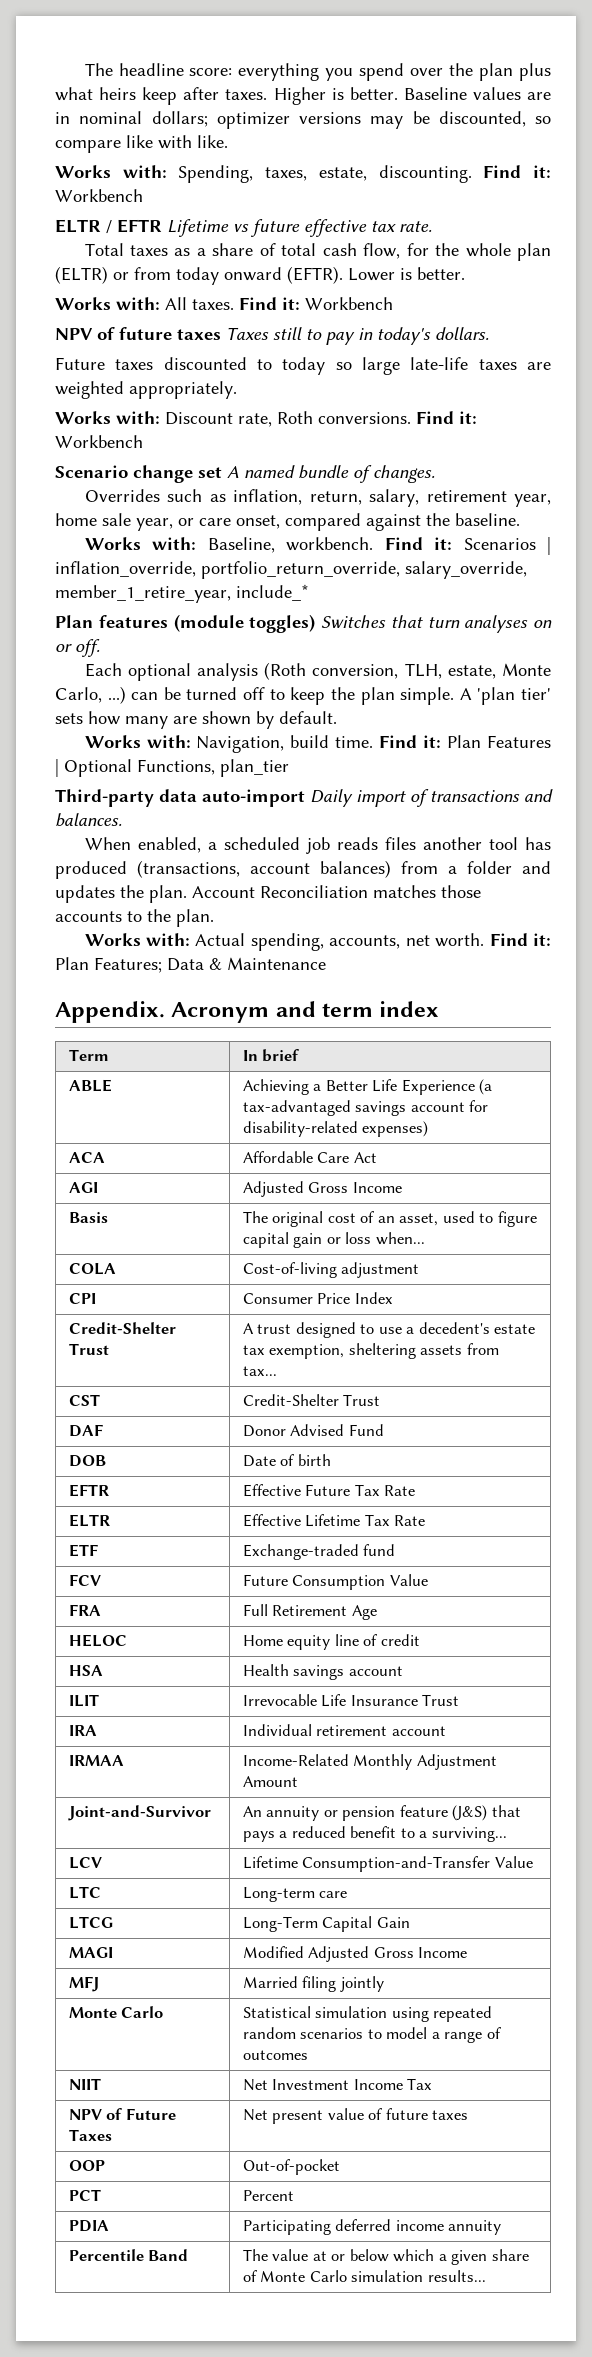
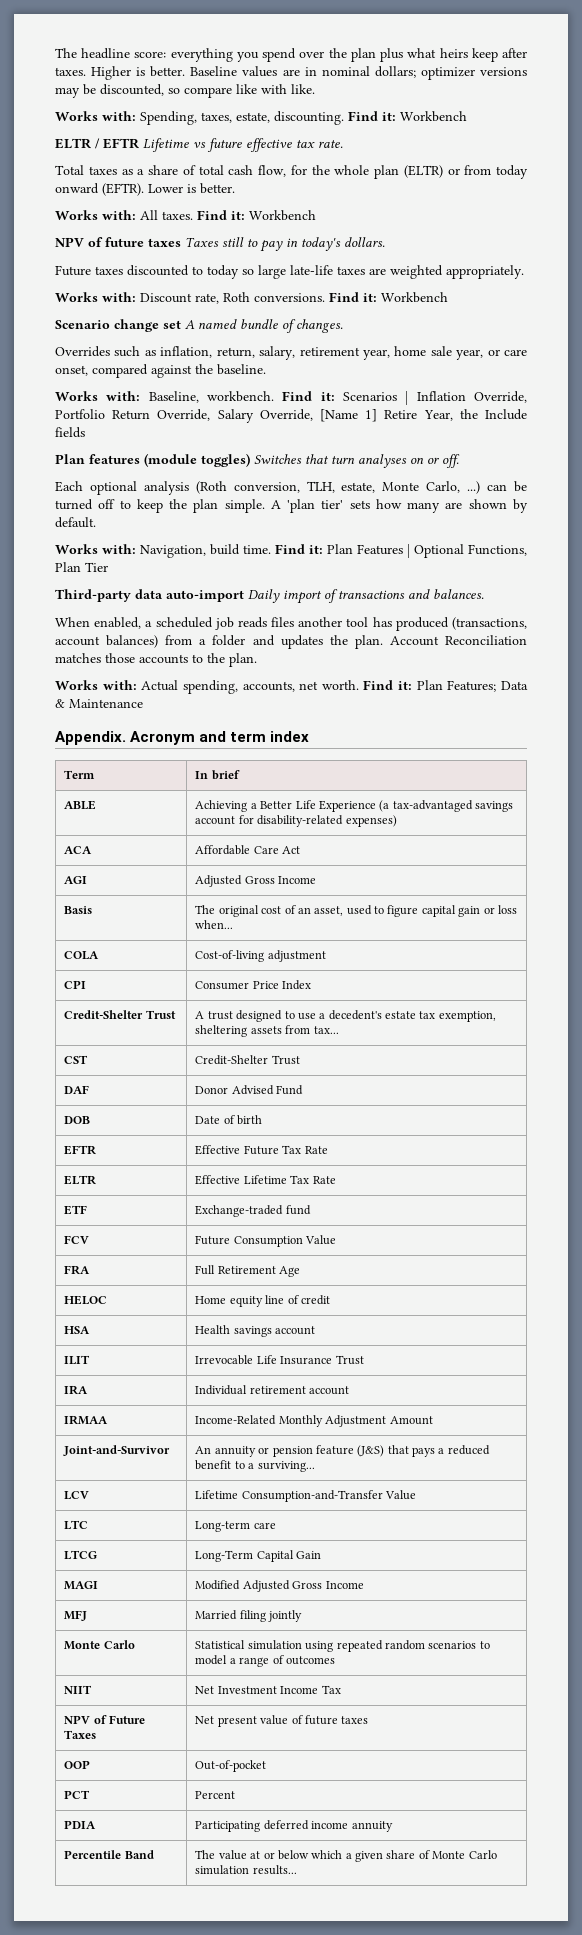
[55,561,527,579] [55,584,309,603] inflation_override, portfolio_return_override, salary_override, member_1_retire_year, include_* -> [416,391,527,403] [55,409,527,423] [55,427,85,438] Inflation Override, Portfolio Return Override, Salary Override, [Name 1] Retire Year, the Include fields
[220,759,289,777] plan_tier -> [55,562,108,572] Plan Tier

